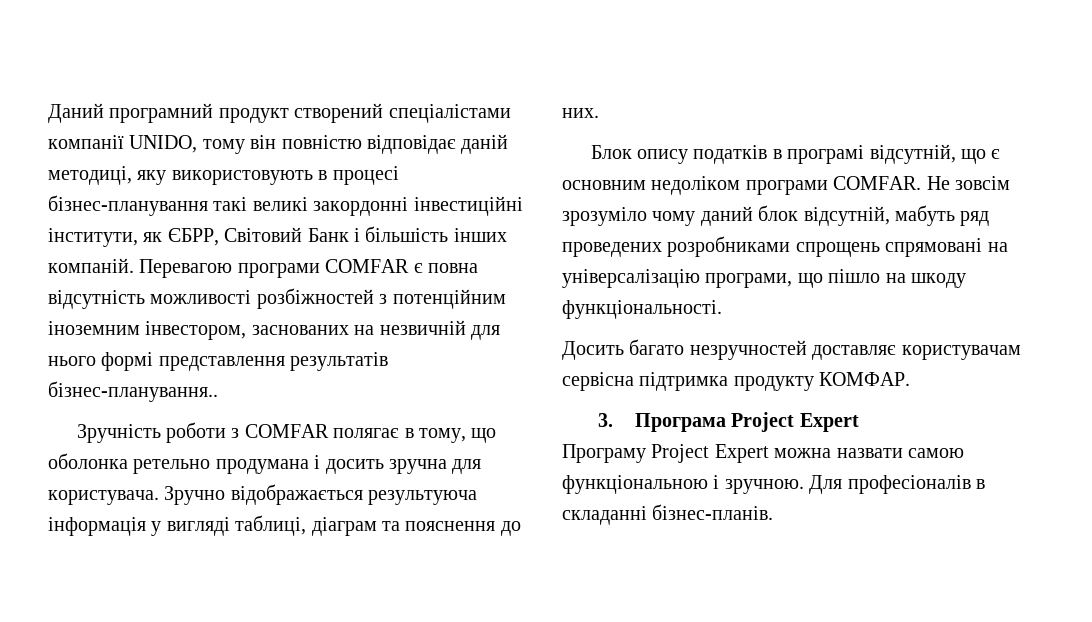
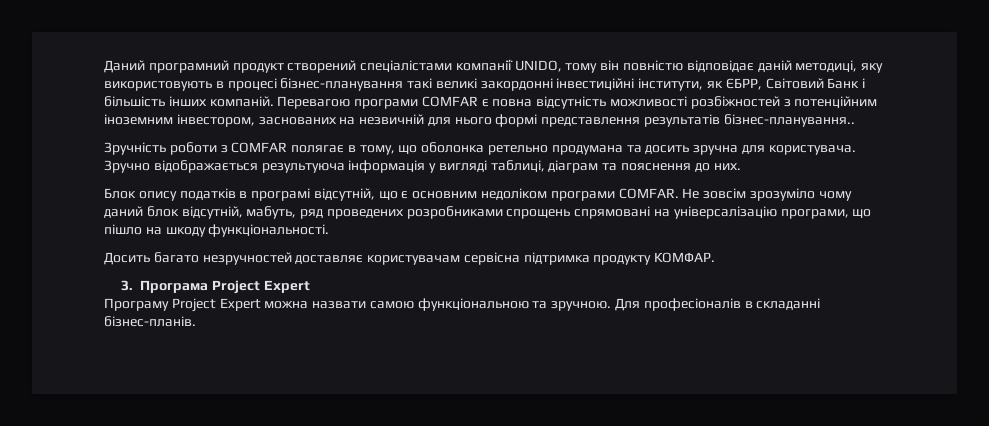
[314,455,321,469] і -> [626,145,642,153] та
[895,205,955,226] мабуть -> [246,206,297,219] мабуть,
[713,475,720,489] і -> [532,301,548,309] та

